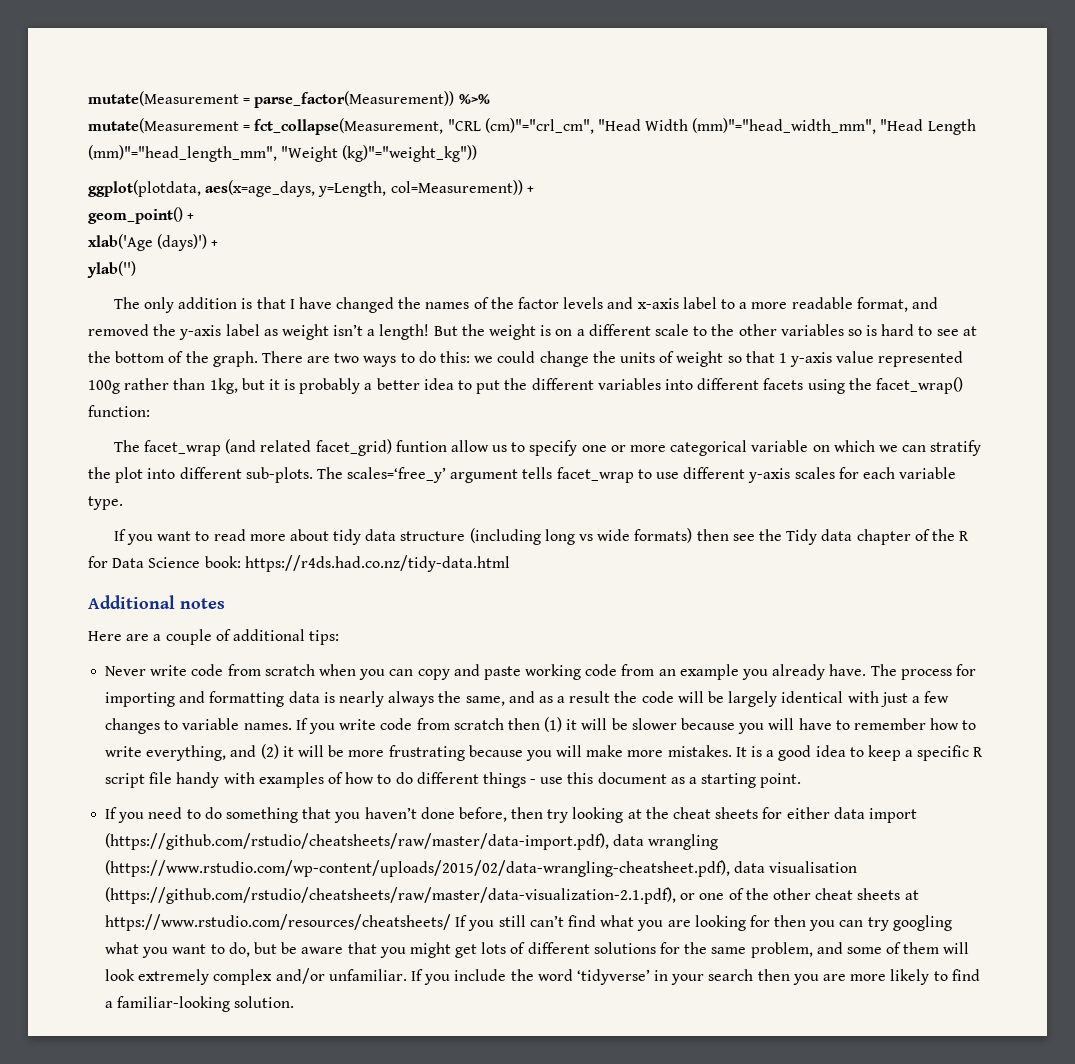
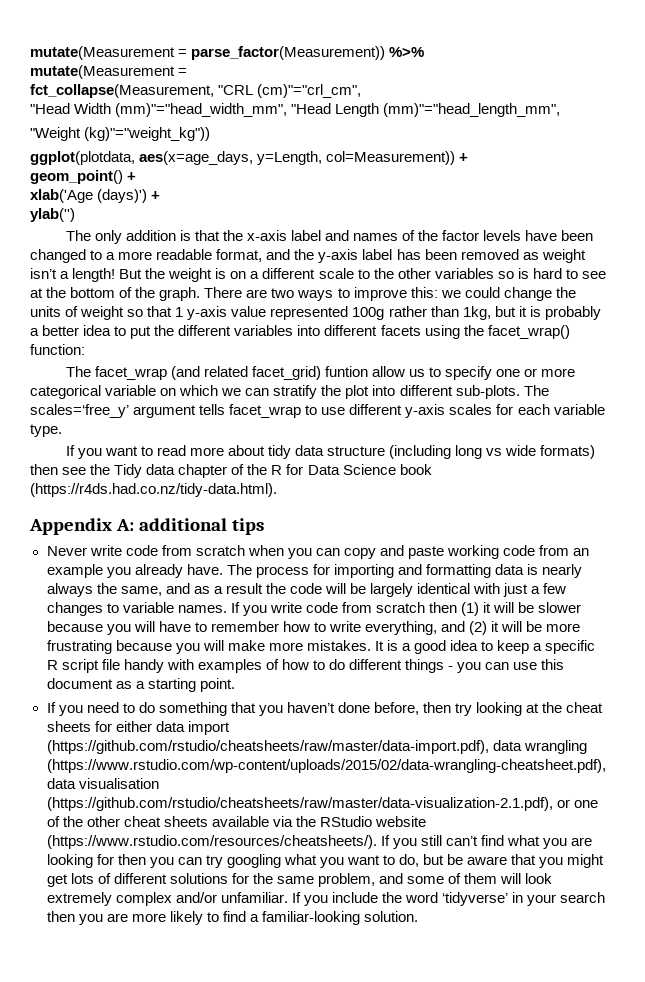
(251, 128) none -> (188, 72) //
(594, 126) none -> (362, 91) //
(277, 153) none -> (561, 110) //
[289,297,422,313] I have changed the -> [222,230,349,241] the x-axis label and
[607,297,717,309] and x-axis label -> [525,230,594,241] [30,249,86,263] have been changed
[88,324,149,336] removed -> (291, 254) none
(260, 330) none -> [396,249,519,260] has been removed
[418,351,436,363] do -> [353,287,407,301] improve
[204,555,510,572] [88,595,225,609] [88,629,340,645] book: https://r4ds.had.co.nz/tidy-data.html // Additional notes // Here are a couple of additional tips: -> [399,464,432,475] [30,483,277,497] [29,518,265,535] book (https://r4ds.had.co.nz/tidy-data.html). // Appendix A: additional tips
(537, 781) none -> [457,662,510,673] you can
[904,890,919,900] [105,914,452,931] at https://www.rstudio.com/resources/cheatsheets/ -> [211,816,426,827] [46,835,377,849] available via the RStudio website (https://www.rstudio.com/resources/cheatsheets/).

